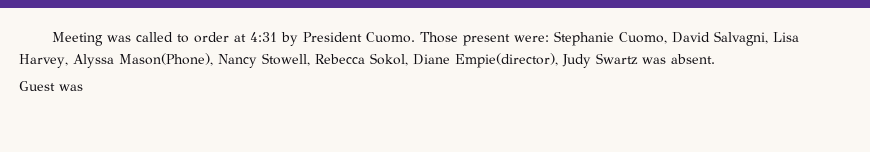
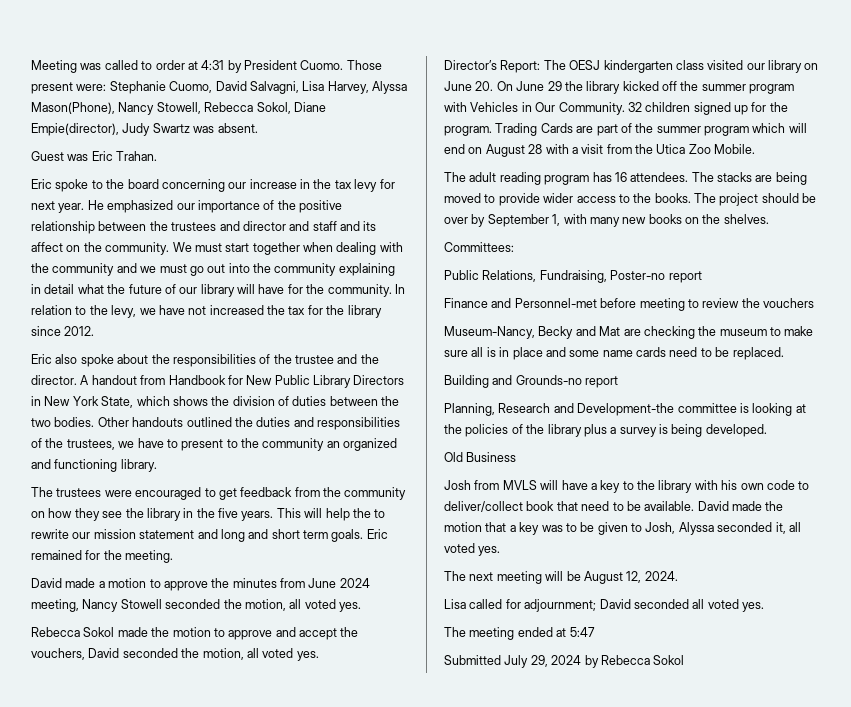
(83, 87) none -> [91,151,158,161] [31,179,395,192] [31,200,342,213] [31,221,377,234] [31,242,403,255] [31,263,395,276] [31,284,405,297] [31,305,382,318] [31,326,95,336] [31,354,379,367] [31,375,405,388] [31,396,400,408] [31,417,400,430] [31,438,398,451] [31,459,157,472] [31,487,407,500] [31,508,386,521] [31,529,388,542] [31,550,174,563] [31,578,370,591] [31,599,361,612] [31,627,359,640] [31,648,319,661] [444,60,819,73] [444,81,795,94] [444,102,788,115] [444,123,807,136] [444,144,756,157] [444,172,807,185] [444,193,817,206] [444,214,769,227] [444,242,514,252] [444,270,702,283] [444,298,814,311] [444,326,814,339] [444,347,784,360] [444,375,619,388] [444,403,806,416] [444,424,767,437] [444,452,517,462] [444,480,810,493] [444,501,784,512] [444,522,801,535] [444,543,501,556] [444,571,678,584] [444,599,764,612] [444,627,595,640] [444,655,685,668] Eric Trahan. // Eric spoke to the board concerning our increase in the tax levy for next year. He emphasized our importance of the positive relationship between the trustees and director and staff and its affect on the community. We must start together when dealing with the community and we must go out into the community explaining in detail what the future of our library will have for the community. In relation to the levy, we have not increased the tax for the library since 2012. // Eric also spoke about the responsibilities of the trustee and the director. A handout from Handbook for New Public Library Directors in New York State, which shows the division of duties between the two bodies. Other handouts outlined the duties and responsibilities of the trustees, we have to present to the community an organized and functioning library. // The trustees were encouraged to get feedback from the community on how they see the library in the five years. This will help the to rewrite our mission statement and long and short term goals. Eric remained for the meeting. // David made a motion to approve the minutes from June 2024 meeting, Nancy Stowell seconded the motion, all voted yes. // Rebecca Sokol made the motion to approve and accept the vouchers, David seconded the motion, all voted yes. // Director’s Report: The OESJ kindergarten class visited our library on June 20. On June 29 the library kicked off the summer program with Vehicles in Our Community. 32 children signed up for the program. Trading Cards are part of the summer program which will end on August 28 with a visit from the Utica Zoo Mobile. // The adult reading program has 16 attendees. The stacks are being moved to provide wider access to the books. The project should be over by September 1, with many new books on the shelves. // Committees: // Public Relations, Fundraising, Poster-no report // Finance and Personnel-met before meeting to review the vouchers // Museum-Nancy, Becky and Mat are checking the museum to make sure all is in place and some name cards need to be replaced. // Building and Grounds-no report // Planning, Research and Development-the committee is looking at the policies of the library plus a survey is being developed. // Old Business // Josh from MVLS will have a key to the library with his own code to deliver/collect book that need to be available. David made the motion that a key was to be given to Josh, Alyssa seconded it, all voted yes. // The next meeting will be August 12, 2024. // Lisa called for adjournment; David seconded all voted yes. // The meeting ended at 5:47 // Submitted July 29, 2024 by Rebecca Sokol

